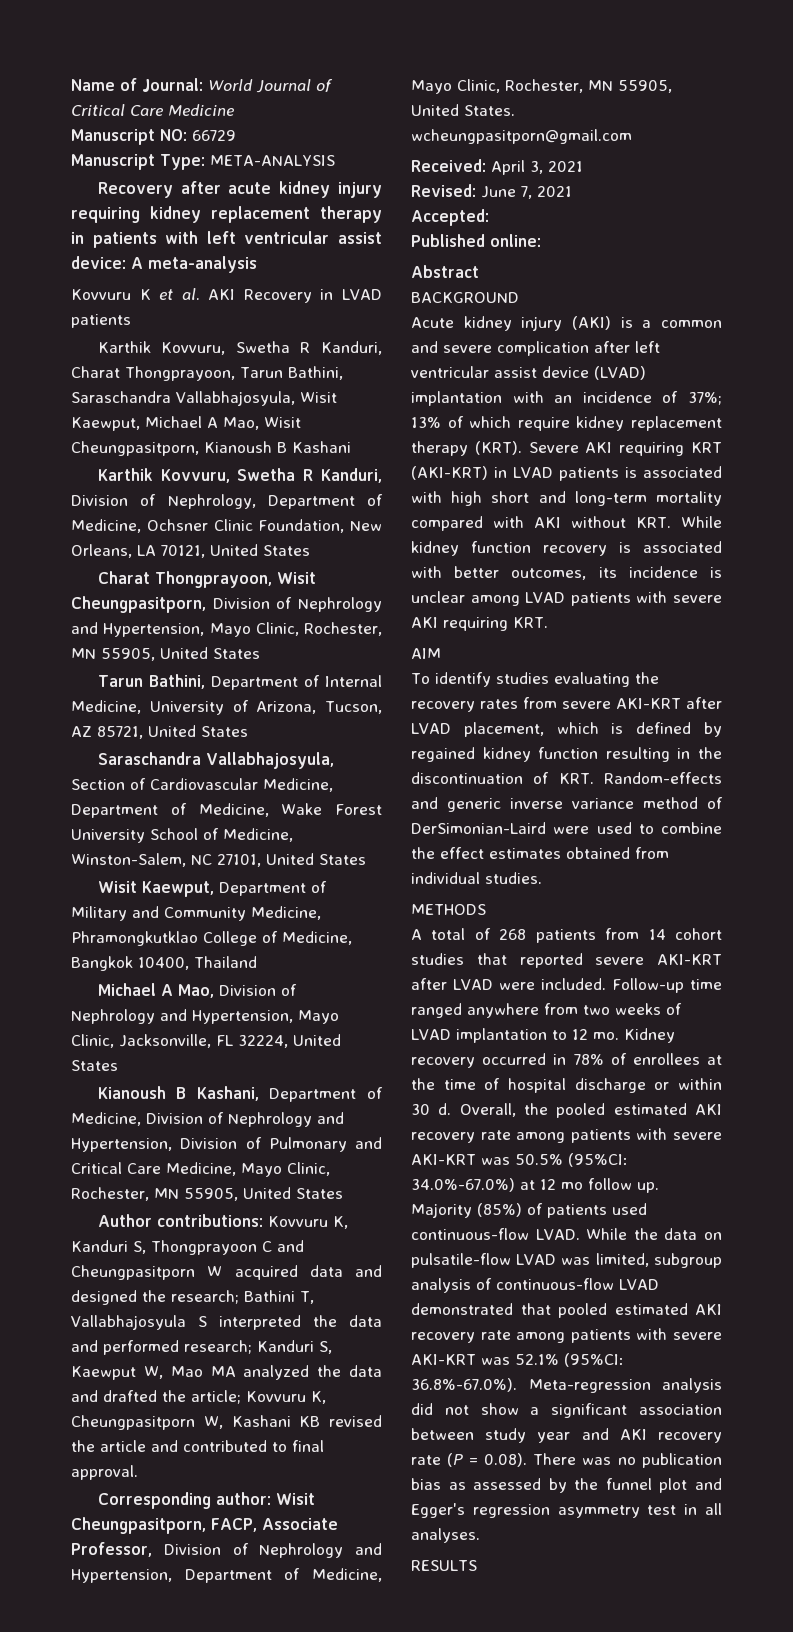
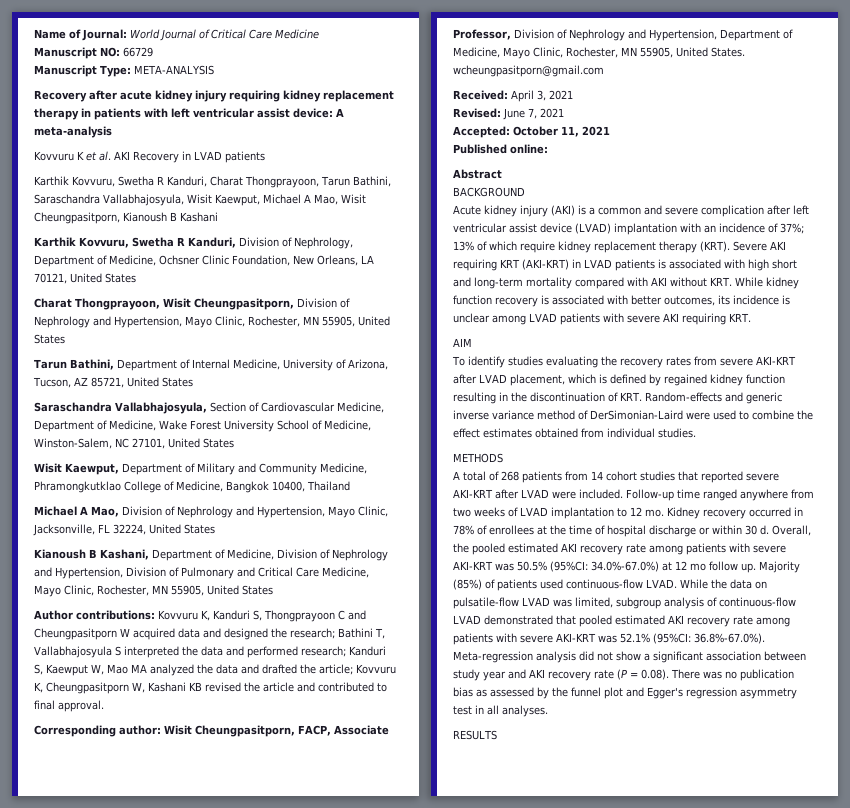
(489, 217) none -> [513,126,610,137] October 11, 2021

